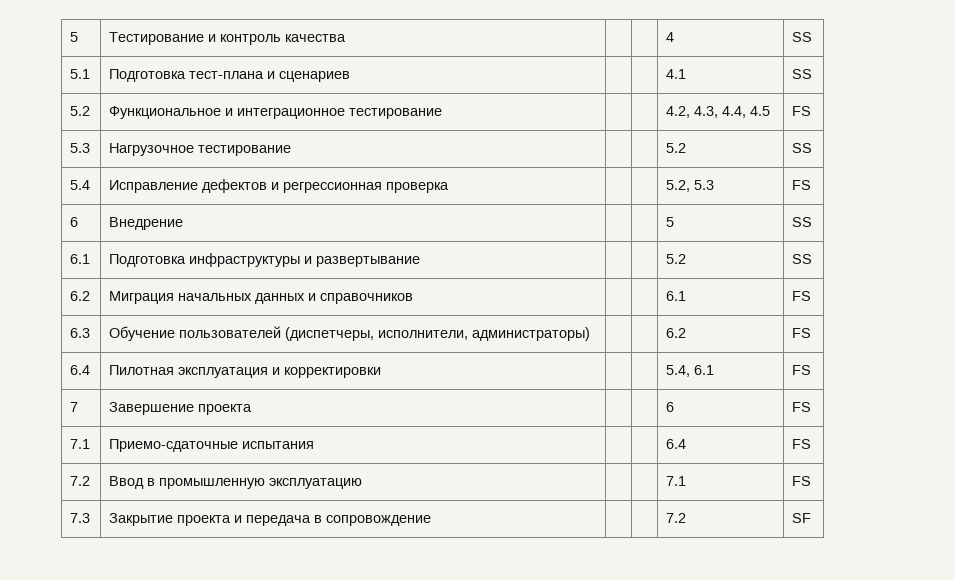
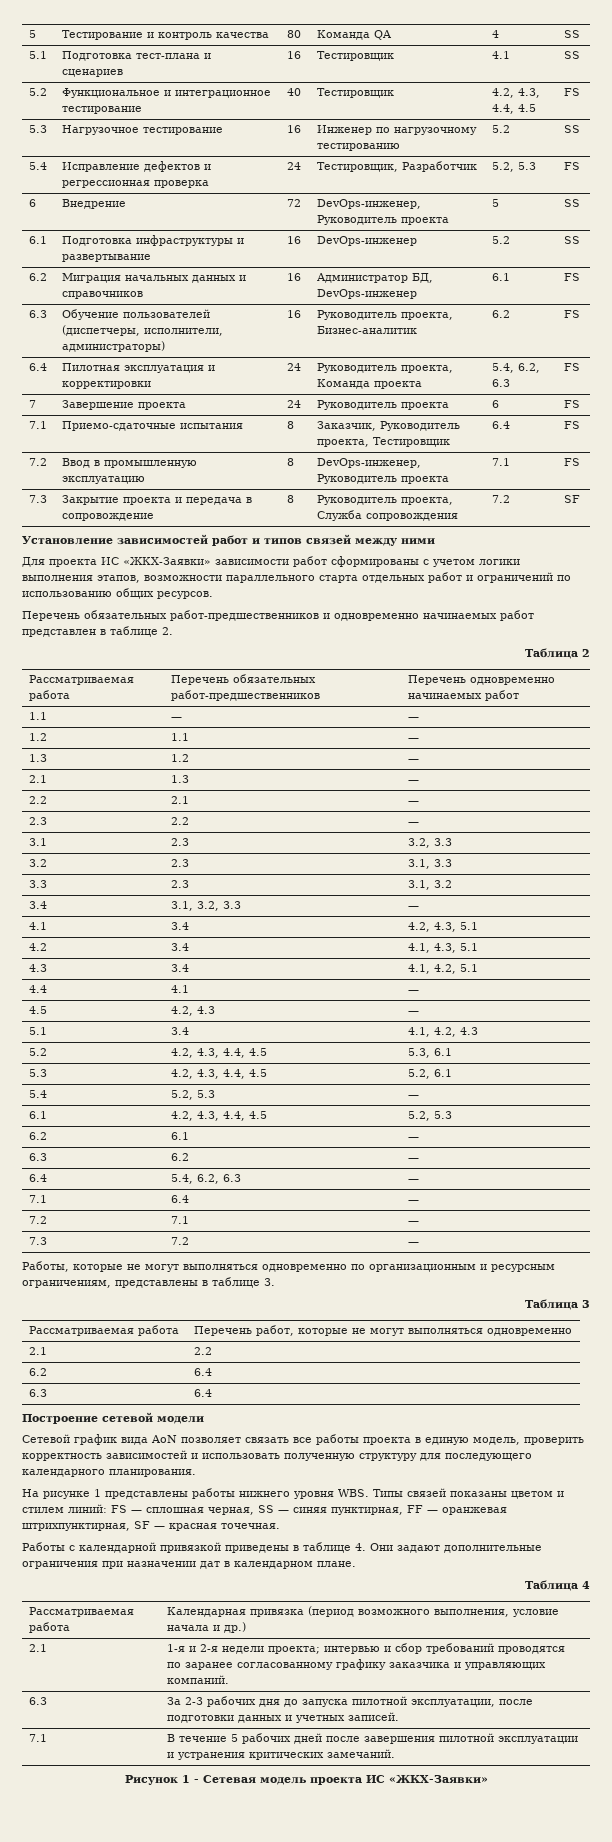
(347, 38) | -> [287,30,302,38] [317,30,393,40] 80 | Команда QA
(351, 76) | -> [287,51,302,59] [317,51,395,61] 16 | Тестировщик
(443, 113) | -> [287,88,302,96] [317,88,395,98] 40 | Тестировщик
(292, 150) | -> [287,125,302,133] [317,125,478,135] [317,143,401,151] 16 | Инженер по нагрузочному тестированию
(450, 187) | -> [287,162,302,170] [317,161,478,172] 24 | Тестировщик, Разработчик
(184, 223) | -> [287,199,302,207] [317,199,422,209] [317,215,450,225] 72 | DevOps-инженер, Руководитель проекта
(421, 261) | -> [287,236,302,244] [317,236,418,246] 16 | DevOps-инженер
(414, 298) | -> [287,273,302,281] [317,273,434,283] [317,289,418,299] 16 | Администратор БД, DevOps-инженер
(591, 334) | -> [287,310,302,318] [317,310,454,320] [317,326,418,334] 16 | Руководитель проекта, Бизнес-аналитик
[666,365,715,377] | | 5.4, 6.1 -> [287,363,302,371] [317,363,454,373] [317,379,423,389] [492,363,541,373] [492,379,511,387] 24 | Руководитель проекта, Команда проекта | 5.4, 6.2, 6.3
(253, 409) | -> [287,400,302,408] [317,400,450,410] 24 | Руководитель проекта
(315, 445) | -> [287,421,295,429] [317,421,461,431] [317,437,451,447] 8 | Заказчик, Руководитель проекта, Тестировщик
(363, 483) | -> [287,458,295,466] [317,458,422,468] [317,474,450,484] 8 | DevOps-инженер, Руководитель проекта
[666,513,687,523] [792,513,812,523] | | 7.2 | SF -> [287,495,295,503] [317,495,454,505] [317,510,459,521] [492,495,511,503] [564,495,581,503] [22,534,435,546] [22,556,520,567] [22,572,571,583] [22,588,213,599] [22,610,534,621] [22,626,173,637] [525,648,590,659] [29,675,135,685] [29,690,71,701] [171,674,317,685] [171,690,321,701] [408,675,556,685] [408,690,520,701] [29,712,48,720] [171,717,183,720] [408,717,420,720] [29,733,48,741] [171,733,190,741] [408,738,420,741] [29,754,48,762] [171,754,190,762] [408,759,420,762] [29,775,48,783] [171,775,190,783] [408,780,420,783] [29,796,48,804] [171,796,190,804] [408,801,420,804] [29,817,48,825] [171,817,190,825] [408,822,420,825] [29,838,48,846] [171,838,190,846] [408,838,453,848] [29,859,48,867] [171,859,190,867] [408,859,453,869] [29,880,48,888] [171,880,190,888] [408,880,453,890] [29,901,48,909] [171,901,242,911] [408,906,420,909] [29,922,48,930] [171,922,190,930] [408,922,479,932] [29,943,48,951] [171,943,190,951] [408,943,479,953] [29,964,48,972] [171,964,190,972] [408,964,479,974] [29,985,48,993] [171,985,190,993] [408,990,420,993] [29,1006,48,1014] [171,1006,216,1016] [408,1011,420,1014] [29,1027,48,1035] [171,1027,190,1035] [408,1027,479,1037] [29,1048,48,1056] [171,1048,268,1058] [408,1048,453,1058] [29,1069,48,1077] [171,1069,268,1079] [408,1069,453,1079] [29,1090,48,1098] [171,1090,216,1100] [408,1095,420,1098] [29,1111,48,1119] [171,1111,268,1121] [408,1111,453,1121] [29,1132,48,1140] [171,1132,190,1140] [408,1137,420,1140] [29,1153,48,1161] [171,1153,190,1161] [408,1158,420,1161] [29,1174,48,1182] [171,1174,242,1184] [408,1179,420,1182] [29,1195,48,1203] [171,1195,190,1203] [408,1200,420,1203] [29,1216,48,1224] [171,1216,190,1224] [408,1221,420,1224] [29,1237,48,1245] [171,1237,190,1245] [408,1242,420,1245] [22,1261,555,1272] [22,1277,275,1288] [525,1299,590,1310] [29,1325,180,1336] [194,1325,573,1336] [29,1347,48,1355] [194,1347,213,1355] [29,1368,48,1376] [194,1368,213,1376] [29,1389,48,1397] [194,1389,213,1397] [22,1412,204,1424] [22,1434,584,1445] [22,1450,532,1461] [22,1469,196,1477] [22,1488,564,1499] [22,1504,507,1515] [22,1521,280,1531] [22,1542,542,1553] [22,1561,356,1569] [525,1580,590,1591] [29,1607,135,1617] [29,1622,71,1633] [167,1606,560,1617] [167,1622,247,1633] [29,1644,48,1652] [167,1643,566,1654] [167,1659,547,1670] [167,1675,230,1684] [29,1697,48,1705] [167,1696,534,1707] [167,1712,400,1723] [29,1734,48,1742] [167,1733,579,1744] [167,1749,396,1760] [124,1774,488,1785] 8 | Руководитель проекта, Служба сопровождения | 7.2 | SF // Установление зависимостей работ и типов связей между ними // Для проекта ИС «ЖКХ-Заявки» зависимости работ сформированы с учетом логики выполнения этапов, возможности параллельного старта отдельных работ и ограничений по использованию общих ресурсов. // Перечень обязательных работ-предшественников и одновременно начинаемых работ представлен в таблице 2. // Таблица 2 // Рассматриваемая работа | Перечень обязательных работ-предшественников | Перечень одновременно начинаемых работ // 1.1 | — | — // 1.2 | 1.1 | — // 1.3 | 1.2 | — // 2.1 | 1.3 | — // 2.2 | 2.1 | — // 2.3 | 2.2 | — // 3.1 | 2.3 | 3.2, 3.3 // 3.2 | 2.3 | 3.1, 3.3 // 3.3 | 2.3 | 3.1, 3.2 // 3.4 | 3.1, 3.2, 3.3 | — // 4.1 | 3.4 | 4.2, 4.3, 5.1 // 4.2 | 3.4 | 4.1, 4.3, 5.1 // 4.3 | 3.4 | 4.1, 4.2, 5.1 // 4.4 | 4.1 | — // 4.5 | 4.2, 4.3 | — // 5.1 | 3.4 | 4.1, 4.2, 4.3 // 5.2 | 4.2, 4.3, 4.4, 4.5 | 5.3, 6.1 // 5.3 | 4.2, 4.3, 4.4, 4.5 | 5.2, 6.1 // 5.4 | 5.2, 5.3 | — // 6.1 | 4.2, 4.3, 4.4, 4.5 | 5.2, 5.3 // 6.2 | 6.1 | — // 6.3 | 6.2 | — // 6.4 | 5.4, 6.2, 6.3 | — // 7.1 | 6.4 | — // 7.2 | 7.1 | — // 7.3 | 7.2 | — // Работы, которые не могут выполняться одновременно по организационным и ресурсным ограничениям, представлены в таблице 3. // Таблица 3 // Рассматриваемая работа | Перечень работ, которые не могут выполняться одновременно // 2.1 | 2.2 // 6.2 | 6.4 // 6.3 | 6.4 // Построение сетевой модели // Сетевой график вида AoN позволяет связать все работы проекта в единую модель, проверить корректность зависимостей и использовать полученную структуру для последующего календарного планирования. // На рисунке 1 представлены работы нижнего уровня WBS. Типы связей показаны цветом и стилем линий: FS — сплошная черная, SS — синяя пунктирная, FF — оранжевая штрихпунктирная, SF — красная точечная. // Работы с календарной привязкой приведены в таблице 4. Они задают дополнительные ограничения при назначении дат в календарном плане. // Таблица 4 // Рассматриваемая работа | Календарная привязка (период возможного выполнения, условие начала и др.) // 2.1 | 1-я и 2-я недели проекта; интервью и сбор требований проводятся по заранее согласованному графику заказчика и управляющих компаний. // 6.3 | За 2-3 рабочих дня до запуска пилотной эксплуатации, после подготовки данных и учетных записей. // 7.1 | В течение 5 рабочих дней после завершения пилотной эксплуатации и устранения критических замечаний. // Рисунок 1 - Сетевая модель проекта ИС «ЖКХ-Заявки»

